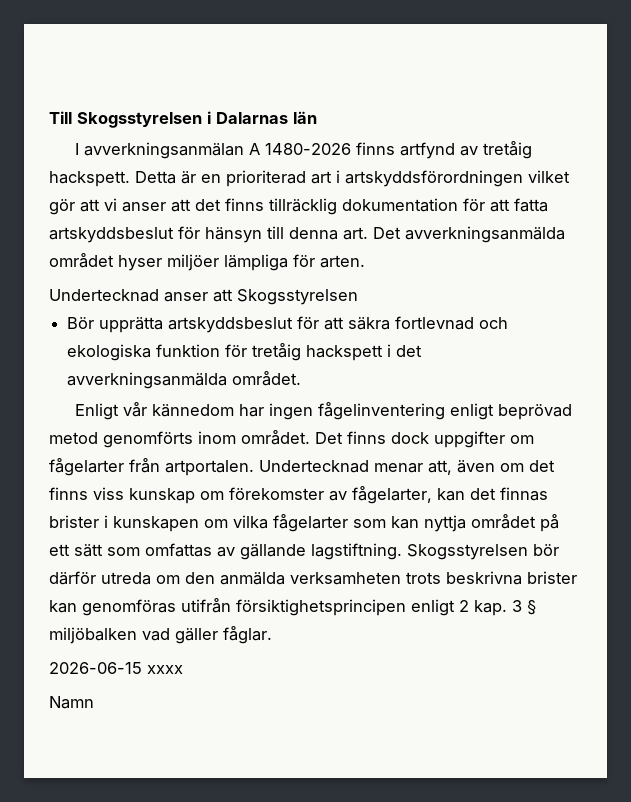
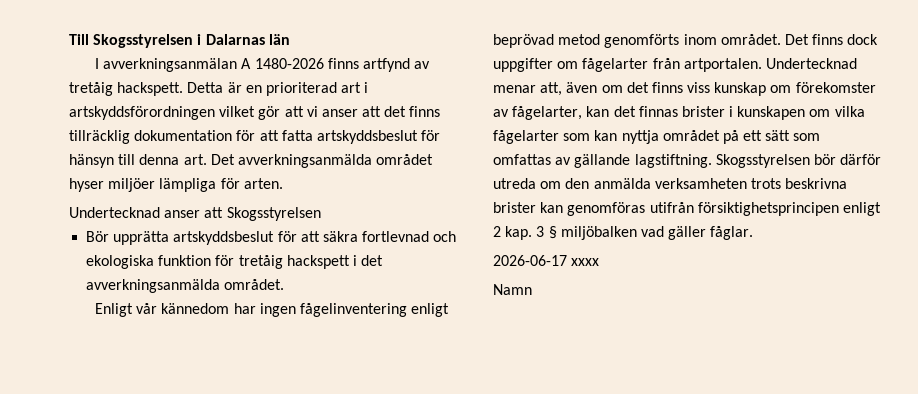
[49,662,142,674] 2026-06-15 -> [493,255,567,266] 2026-06-17

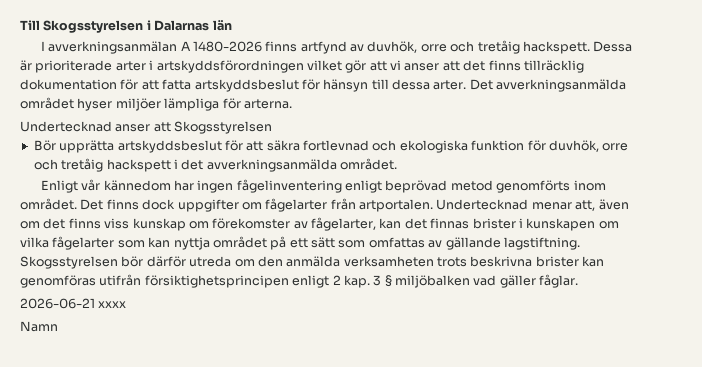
[69,82,362,96] tretåig hackspett. Detta är en prioriterad art -> [367,40,633,54] [20,60,146,73] duvhök, orre och tretåig hackspett. Dessa är prioriterade arter
[139,154,207,165] denna art. -> [392,79,467,90] dessa arter.
[243,178,283,189] arten. -> [243,99,292,109] arterna.
(235, 260) none -> [548,140,629,152] [33,159,58,170] duvhök, orre och
[493,255,567,266] 2026-06-17 -> [20,298,95,309] 2026-06-21

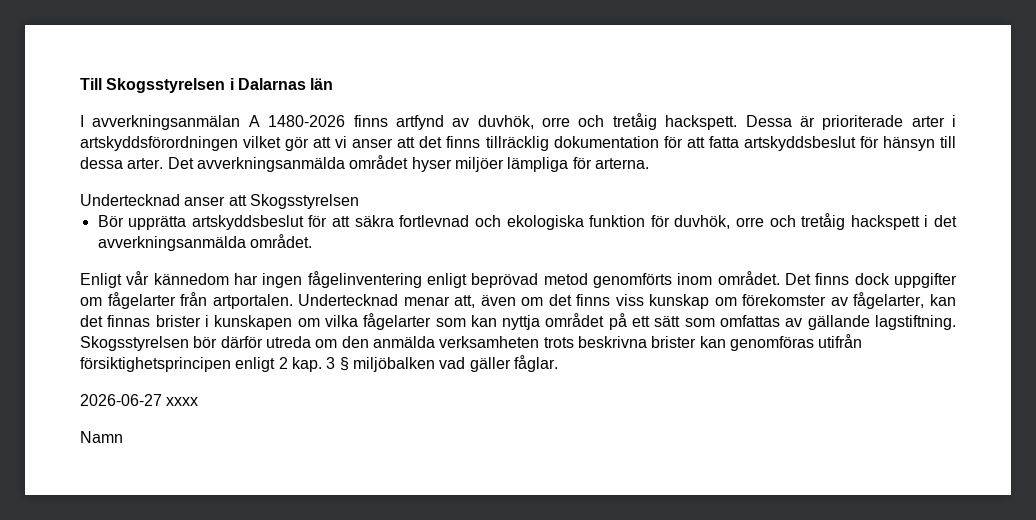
[20,298,95,309] 2026-06-21 -> [80,394,162,406] 2026-06-27

